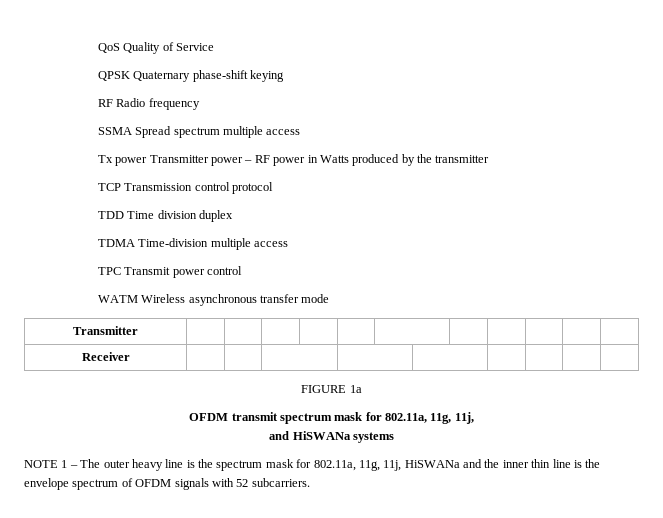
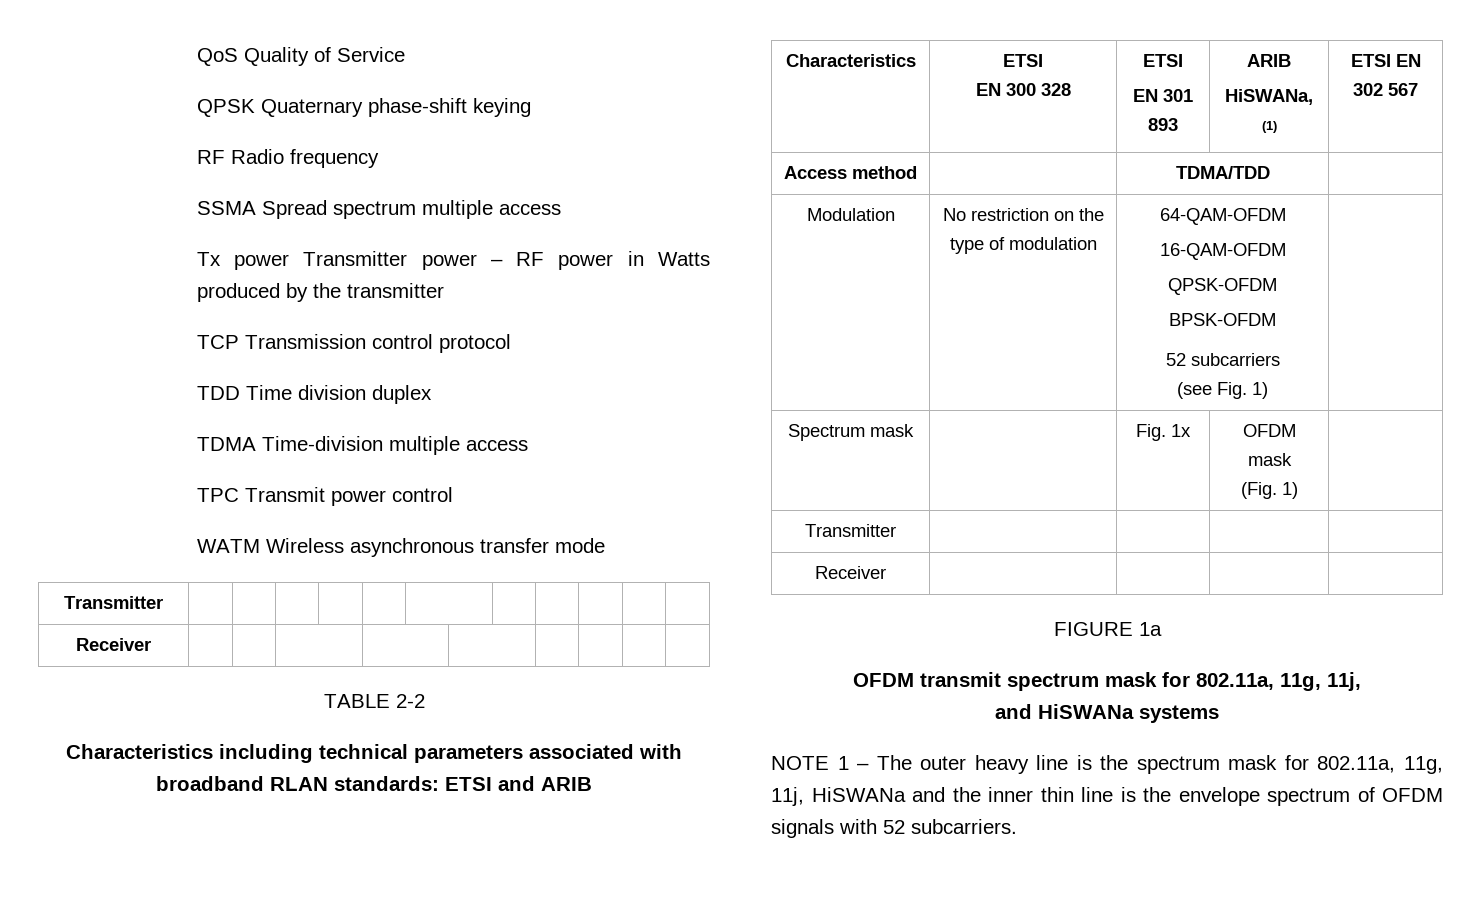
(130, 356) none -> [323,694,425,708] [66,744,682,763] [156,776,592,791] [785,54,916,67] [1003,54,1043,67] [975,83,1071,96] [1143,54,1183,67] [1133,89,1193,102] [1148,118,1178,131] [1247,54,1291,67] [1225,89,1313,105] [1261,121,1277,133] [1350,54,1421,67] [1353,83,1418,96] [784,166,917,179] [1175,166,1270,179] [806,208,895,221] [942,208,1104,221] [949,237,1097,254] [1159,208,1286,225] [1159,243,1286,260] [1168,278,1277,295] [1169,313,1276,326] [1165,353,1280,366] [1177,382,1268,399] [788,424,914,441] [1136,424,1191,441] [1242,424,1296,437] [1247,453,1292,466] [1240,482,1298,499] [805,524,896,537] [815,566,886,579] // TABLE 2-2 // Characteristics including technical parameters associated with broadband RLAN standards: ETSI and ARIB // Characteristics | ETSI // EN 300 328 | ETSI // EN 301 893 | ARIB // HiSWANa, // (1) | ETSI EN 302 567 // Access method | | TDMA/TDD | // Modulation | No restriction on the type of modulation | 64-QAM-OFDM // 16-QAM-OFDM // QPSK-OFDM // BPSK-OFDM // 52 subcarriers // (see Fig. 1) | // Spectrum mask | | Fig. 1x | OFDM mask // (Fig. 1) | // Transmitter | | | | // Receiver | | | |

